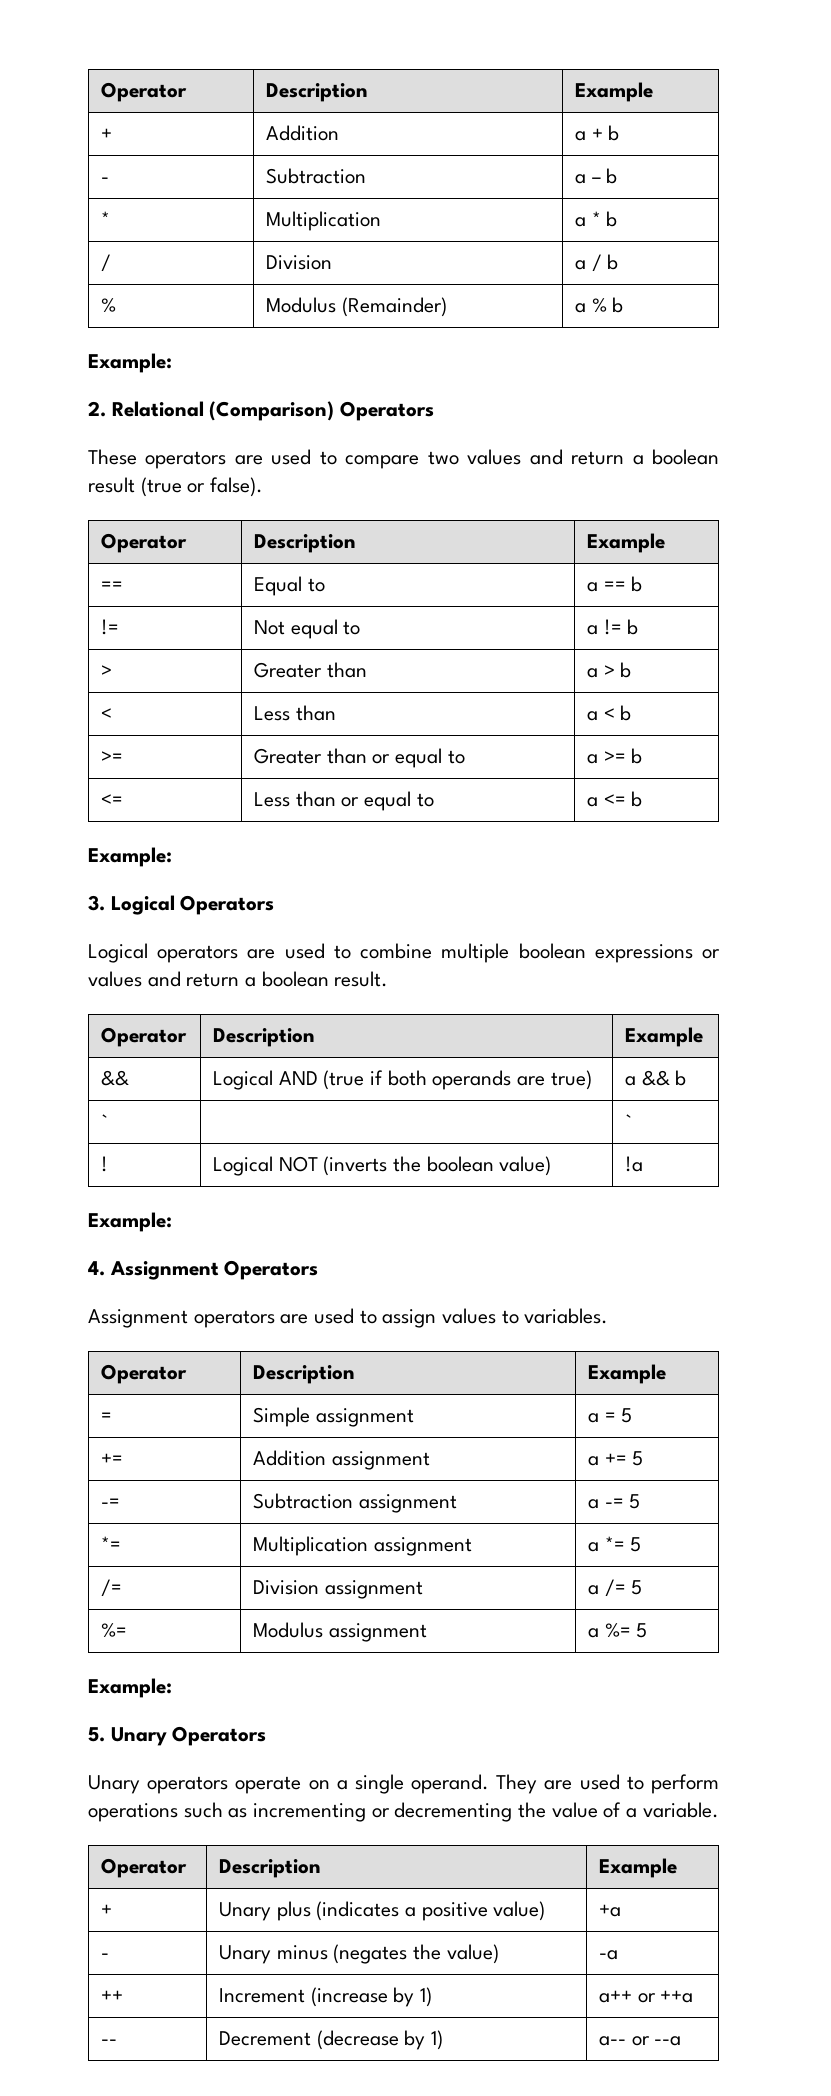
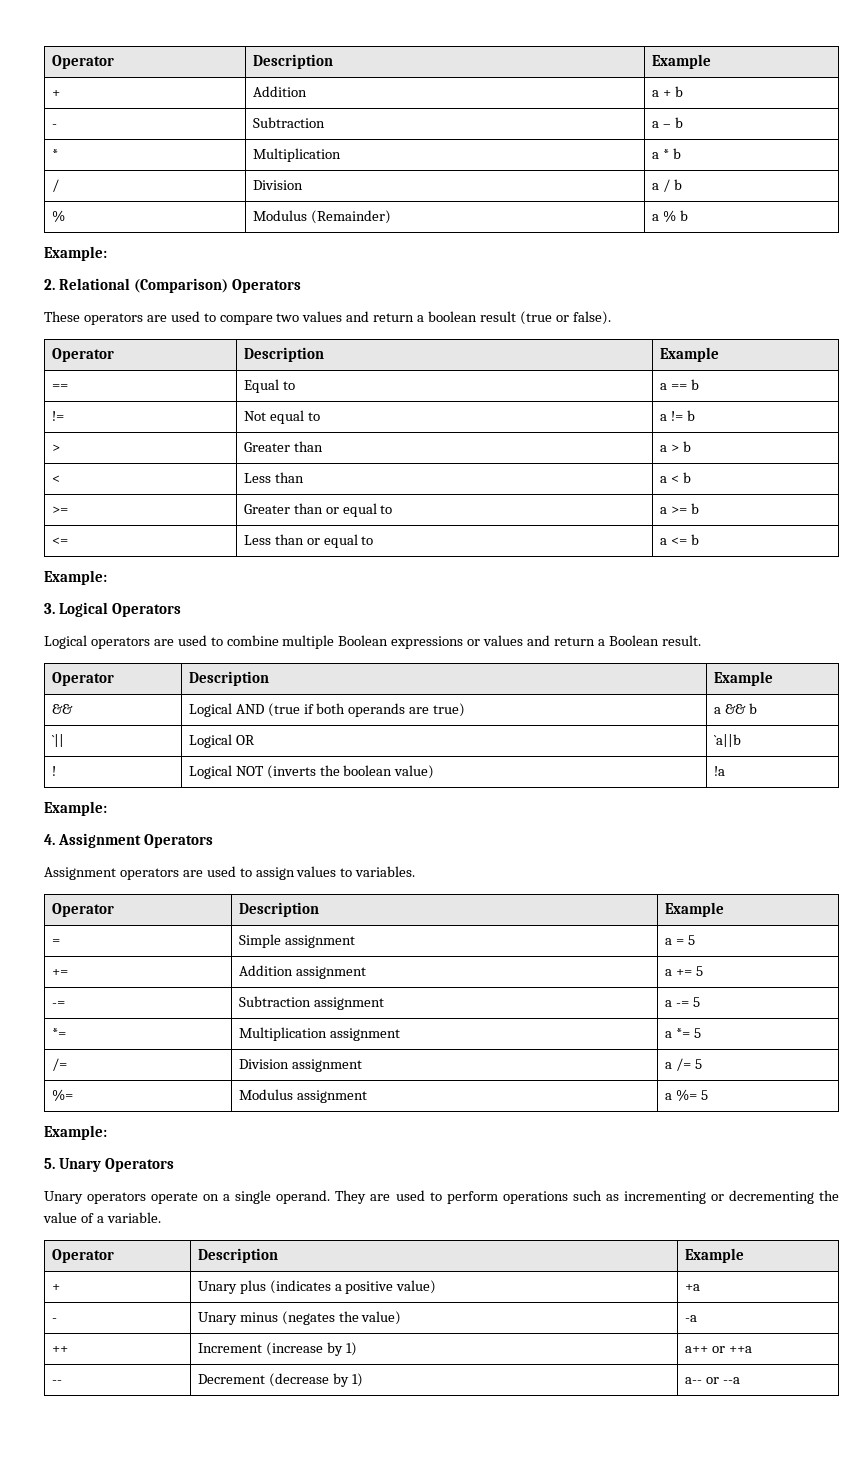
[518,943,586,959] boolean -> [338,635,389,646] Boolean
[261,971,329,987] boolean -> [608,635,659,646] Boolean
[101,1114,109,1128] [625,1114,633,1128] ` | | ` -> [51,734,64,747] [188,734,255,748] [713,734,741,747] `|| | Logical OR | `a||b

